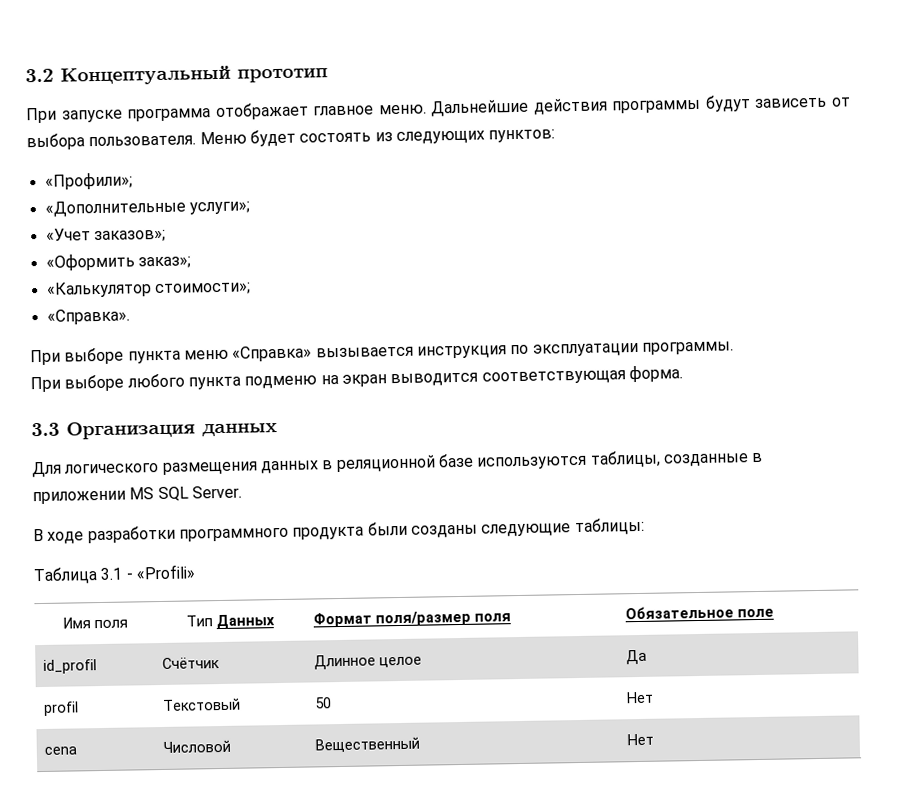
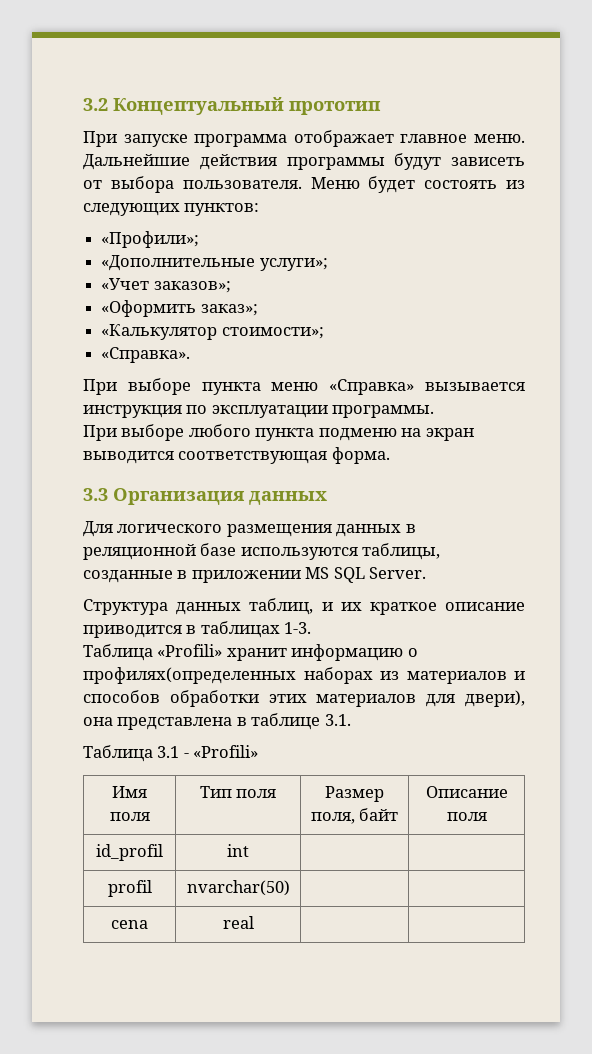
[33,517,645,544] В ходе разработки программного продукта были созданы следующие таблицы: -> [83,598,525,615] [83,621,312,638] [83,644,418,661] [83,667,525,684] [83,690,525,707] [83,713,351,730] Структура данных таблиц, и их краткое описание приводится в таблицах 1-3. // Таблица «Profili» хранит информацию о профилях(определенных наборах из материалов и способов обработки этих материалов для двери), она представлена в таблице 3.1.
[216,614,275,630] [312,610,511,628] [624,605,774,620] [42,659,97,674] [161,657,220,669] [313,654,422,670] [625,649,647,665] [43,701,79,716] [161,697,241,711] [313,697,332,709] [625,691,654,704] [43,746,77,755] [162,739,231,753] [314,736,420,753] [626,733,654,746] Данных | Формат поля/размер поля | Обязательное поле // id_profil | Счётчик | Длинное целое | Да // profil | Текстовый | 50 | Нет // cena | Числовой | Вещественный | Нет -> [236,789,277,798] [325,786,384,802] [310,808,399,824] [425,786,508,798] [446,812,487,821] [96,844,163,861] [227,844,249,857] [107,880,152,897] [186,880,290,896] [111,920,148,929] [222,916,254,929] поля | Размер поля, байт | Описание поля // id_profil | int | | // profil | nvarchar(50) | | // cena | real | |

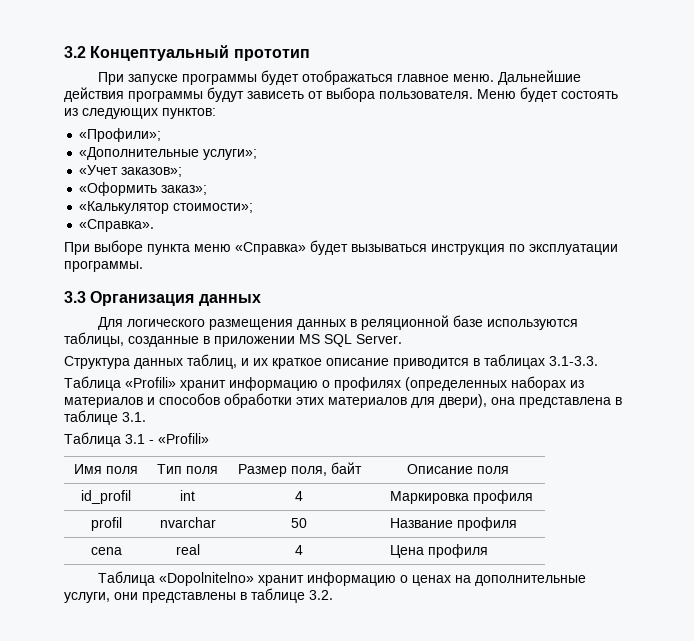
[194,130,394,147] программа отображает -> [182,70,394,85] программы будет отображаться
[425,382,525,391] вызывается -> [310,240,427,255] будет вызываться
[83,424,474,441] [83,447,390,464] // При выборе любого пункта подменю на экран выводится соответствующая форма. -> (143, 266) none
[284,622,312,634] 1-3. -> [549,356,598,366] 3.1-3.3.
[83,667,296,684] профилях(определенных -> [334,377,507,391] профилях (определенных
[107,880,152,897] [186,880,290,896] [111,920,148,929] [222,916,254,929] | // profil | nvarchar(50) | | // cena | real | | -> [295,491,303,501] [390,490,534,504] [90,517,122,531] [159,517,216,528] [291,518,307,528] [390,517,518,531] [90,547,122,555] [175,544,200,555] [295,545,303,555] [390,544,489,558] [98,571,587,586] [64,588,333,603] 4 | Маркировка профиля // profil | nvarchar | 50 | Название профиля // cena | real | 4 | Цена профиля // Таблица «Dopolnitelno» хранит информацию о ценах на дополнительные услуги, они представлены в таблице 3.2.

